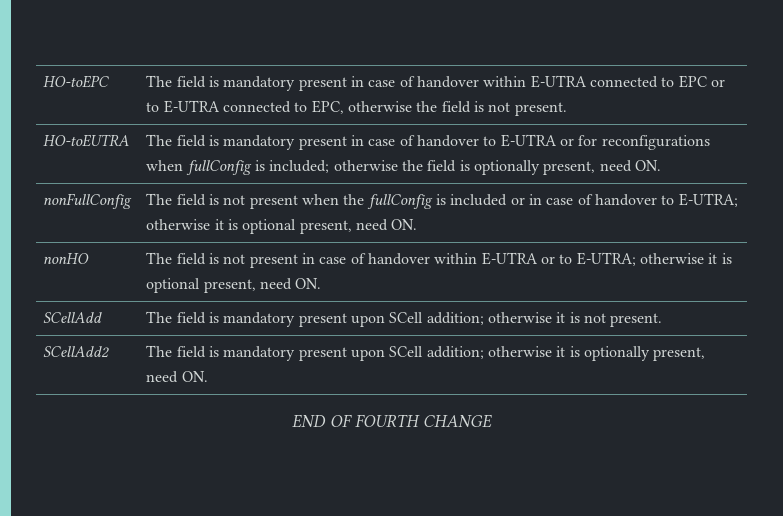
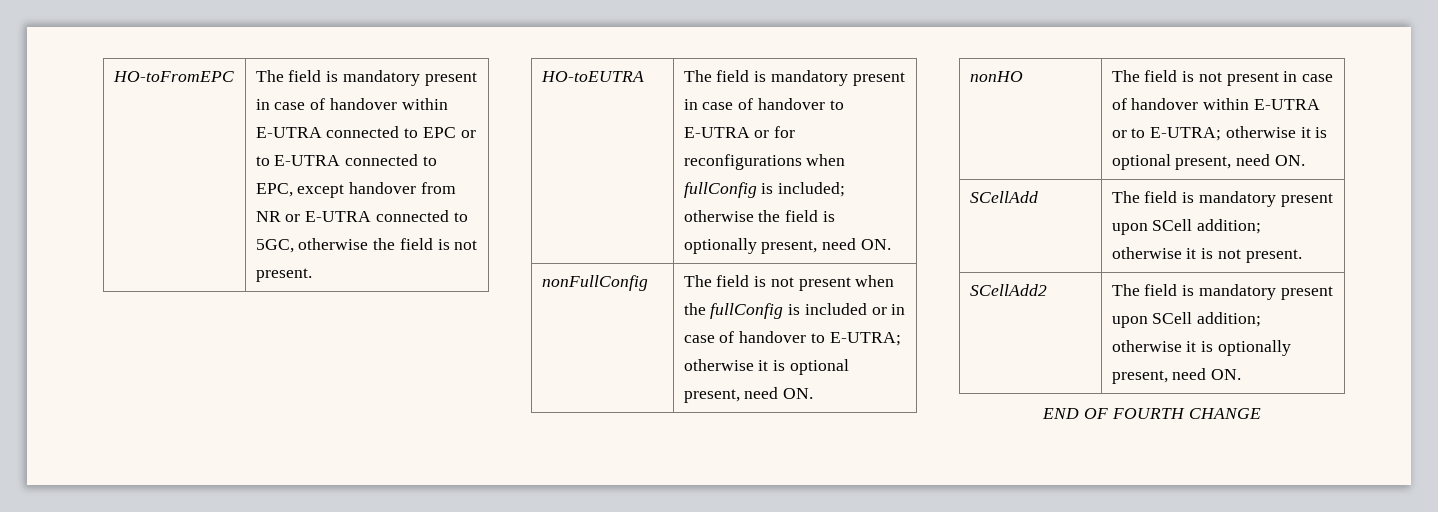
[43,75,110,88] HO-toEPC -> [112,71,234,82] HO-toFromEPC
(344, 107) none -> [297,182,456,198] [255,210,468,222] [255,239,294,253] except handover from NR or E-UTRA connected to 5GC,

